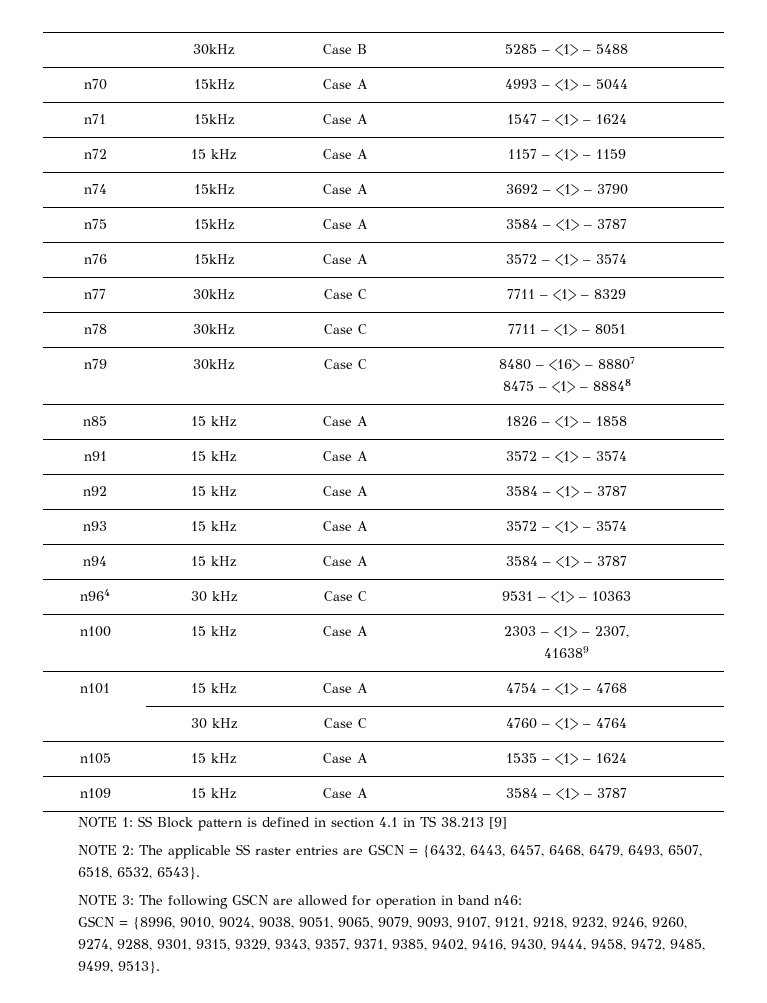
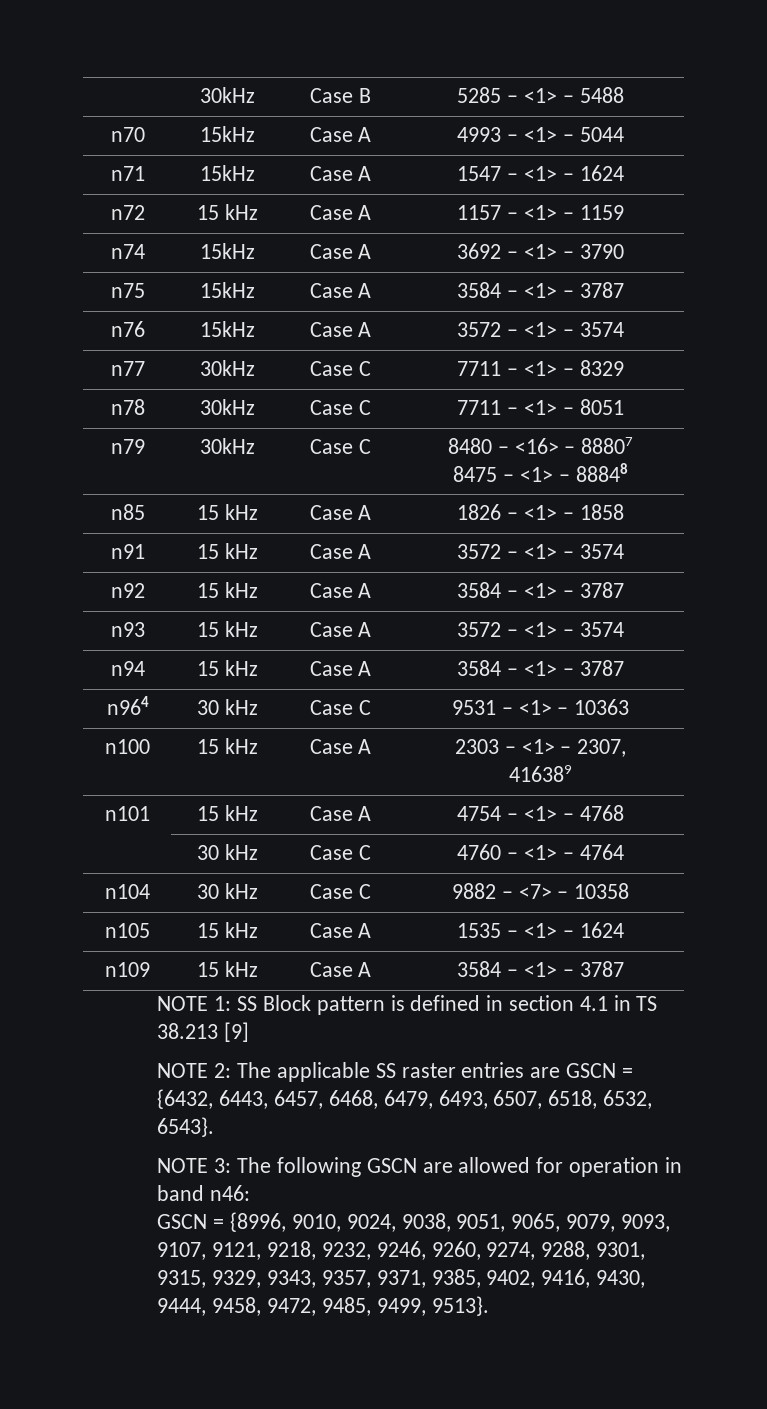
(627, 723) none -> [105,884,150,899] [197,883,258,899] [310,884,371,899] [451,883,630,899] // n104 | 30 kHz | Case C | 9882 – <7> – 10358

